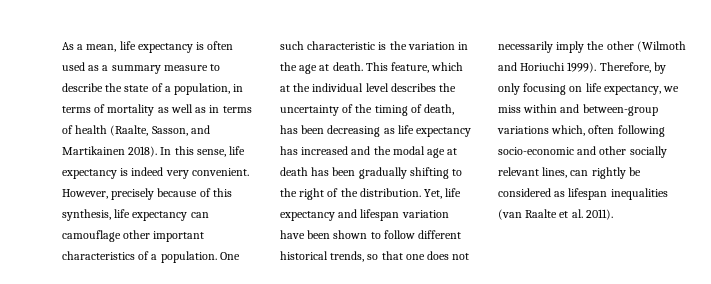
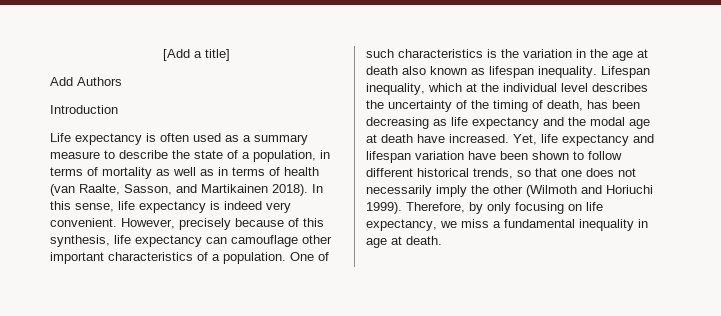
[62,41,136,52] As a mean, life -> [162,49,230,61] [50,77,122,86] [50,105,118,114] [50,133,71,142] [Add a title] // Add Authors // Introduction // Life
[110,125,149,136] (Raalte, -> [50,184,120,196] (van Raalte,
[280,41,376,50] such characteristic -> [318,252,329,261] [366,49,483,58] of such characteristics
[332,62,430,73] death. This feature, -> [366,66,650,78] [366,83,425,95] death also known as lifespan inequality. Lifespan inequality,
[280,146,349,155] has increased -> (539, 123) none
[311,167,463,179] [280,188,421,200] has been gradually shifting to the right of the distribution. -> [417,134,509,143] have increased.
[523,104,658,116] [497,125,665,137] [498,146,667,158] [498,167,641,179] [498,188,668,200] [498,209,613,220] within and between-group variations which, often following socio-economic and other socially relevant lines, can rightly be considered as lifespan inequalities (van Raalte et al. 2011). -> [493,219,648,231] [366,236,442,248] a fundamental inequality in age at death.

